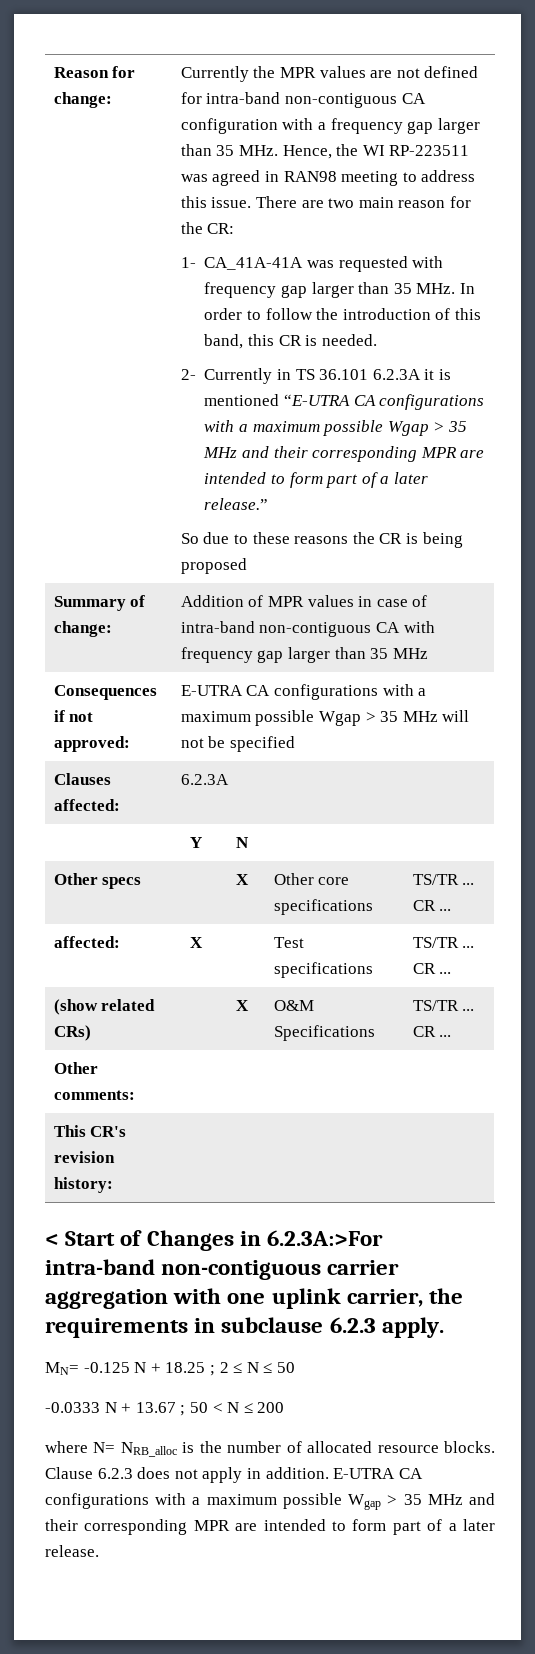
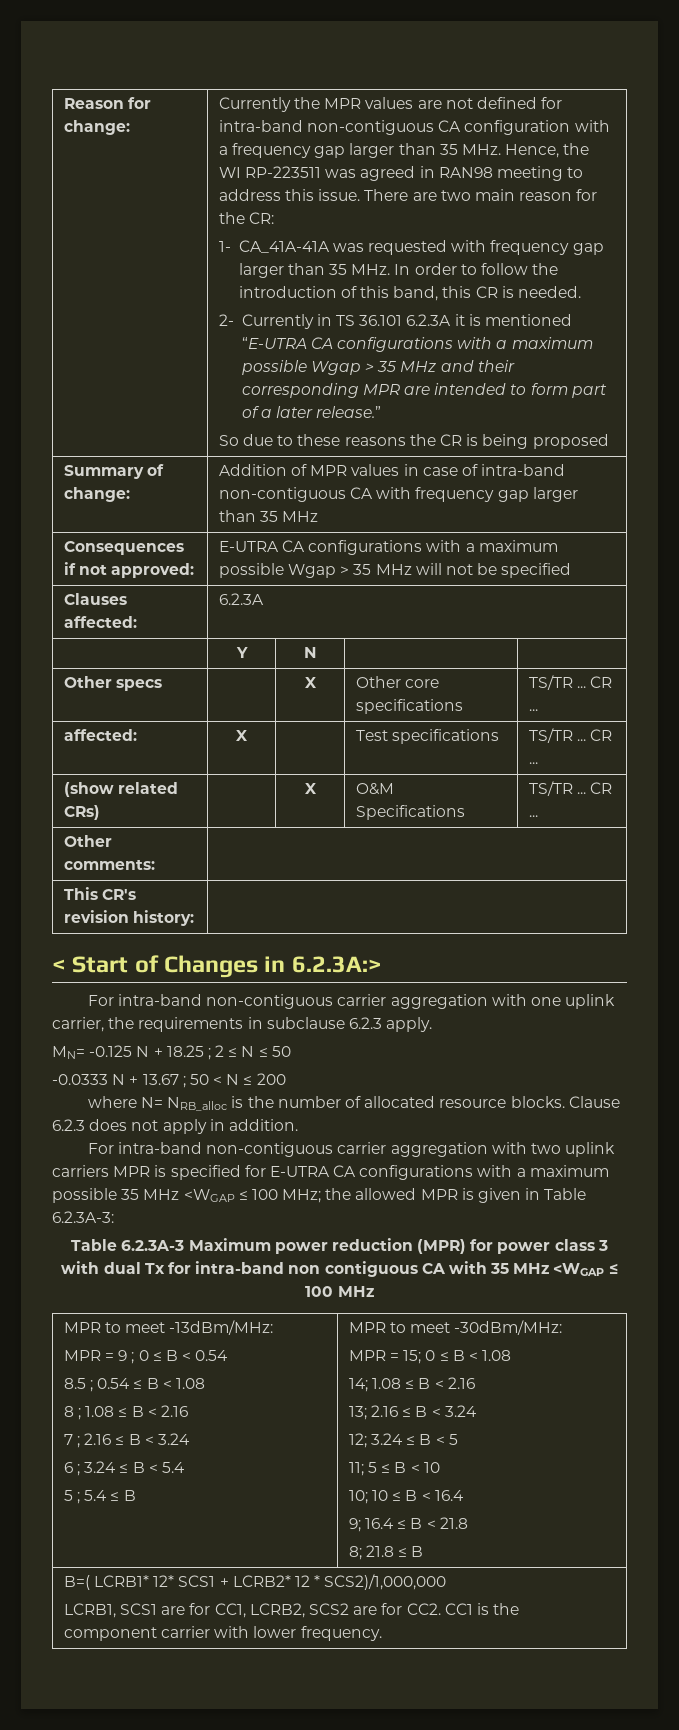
[267,1230,384,1246] 6.2.3A:>For -> [291,956,382,973] [87,995,114,1006] 6.2.3A:> // For
[333,1468,423,1479] [45,1493,496,1510] [45,1519,495,1535] [45,1545,99,1557] E-UTRA CA configurations with a maximum possible Wgap > 35 MHz and their corresponding MPR are intended to form part of a later release. -> [87,1142,616,1157] [52,1165,609,1180] [52,1188,587,1203] [52,1211,114,1223] [71,1238,608,1254] [61,1261,618,1277] [305,1286,374,1297] [63,1320,274,1335] [63,1350,229,1364] [63,1378,205,1392] [63,1405,188,1420] [63,1433,190,1448] [63,1461,185,1476] [63,1490,136,1504] [348,1320,563,1335] [348,1350,512,1364] [348,1377,475,1392] [348,1405,477,1420] [348,1433,458,1448] [348,1462,440,1476] [348,1490,464,1504] [348,1517,468,1532] [348,1545,424,1560] [63,1574,447,1590] [63,1603,520,1618] [63,1626,382,1641] // For intra-band non-contiguous carrier aggregation with two uplink carriers MPR is specified for E-UTRA CA configurations with a maximum possible 35 MHz <WGAP ≤ 100 MHz; the allowed MPR is given in Table 6.2.3A-3: // Table 6.2.3A-3 Maximum power reduction (MPR) for power class 3 with dual Tx for intra-band non contiguous CA with 35 MHz <WGAP ≤ 100 MHz // MPR to meet -13dBm/MHz: // MPR = 9 ; 0 ≤ B < 0.54 // 8.5 ; 0.54 ≤ B < 1.08 // 8 ; 1.08 ≤ B < 2.16 // 7 ; 2.16 ≤ B < 3.24 // 6 ; 3.24 ≤ B < 5.4 // 5 ; 5.4 ≤ B | MPR to meet -30dBm/MHz: // MPR = 15; 0 ≤ B < 1.08 // 14; 1.08 ≤ B < 2.16 // 13; 2.16 ≤ B < 3.24 // 12; 3.24 ≤ B < 5 // 11; 5 ≤ B < 10 // 10; 10 ≤ B < 16.4 // 9; 16.4 ≤ B < 21.8 // 8; 21.8 ≤ B // B=( LCRB1* 12* SCS1 + LCRB2* 12 * SCS2)/1,000,000 // LCRB1, SCS1 are for CC1, LCRB2, SCS2 are for CC2. CC1 is the component carrier with lower frequency.

